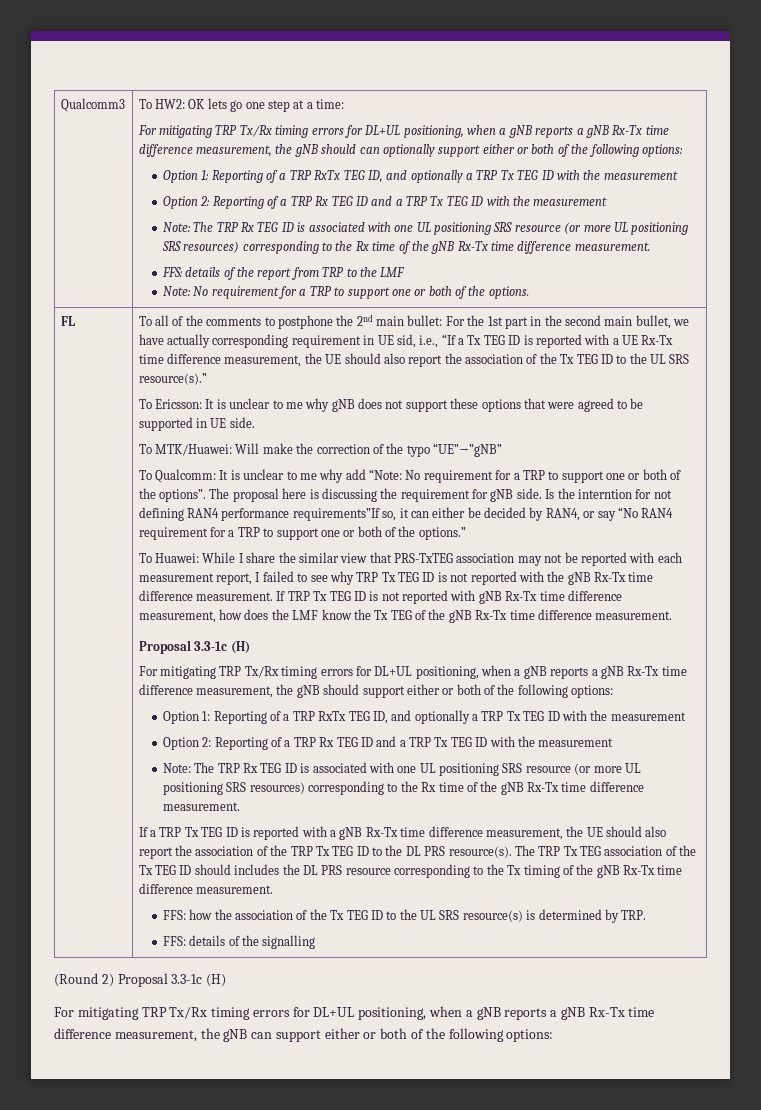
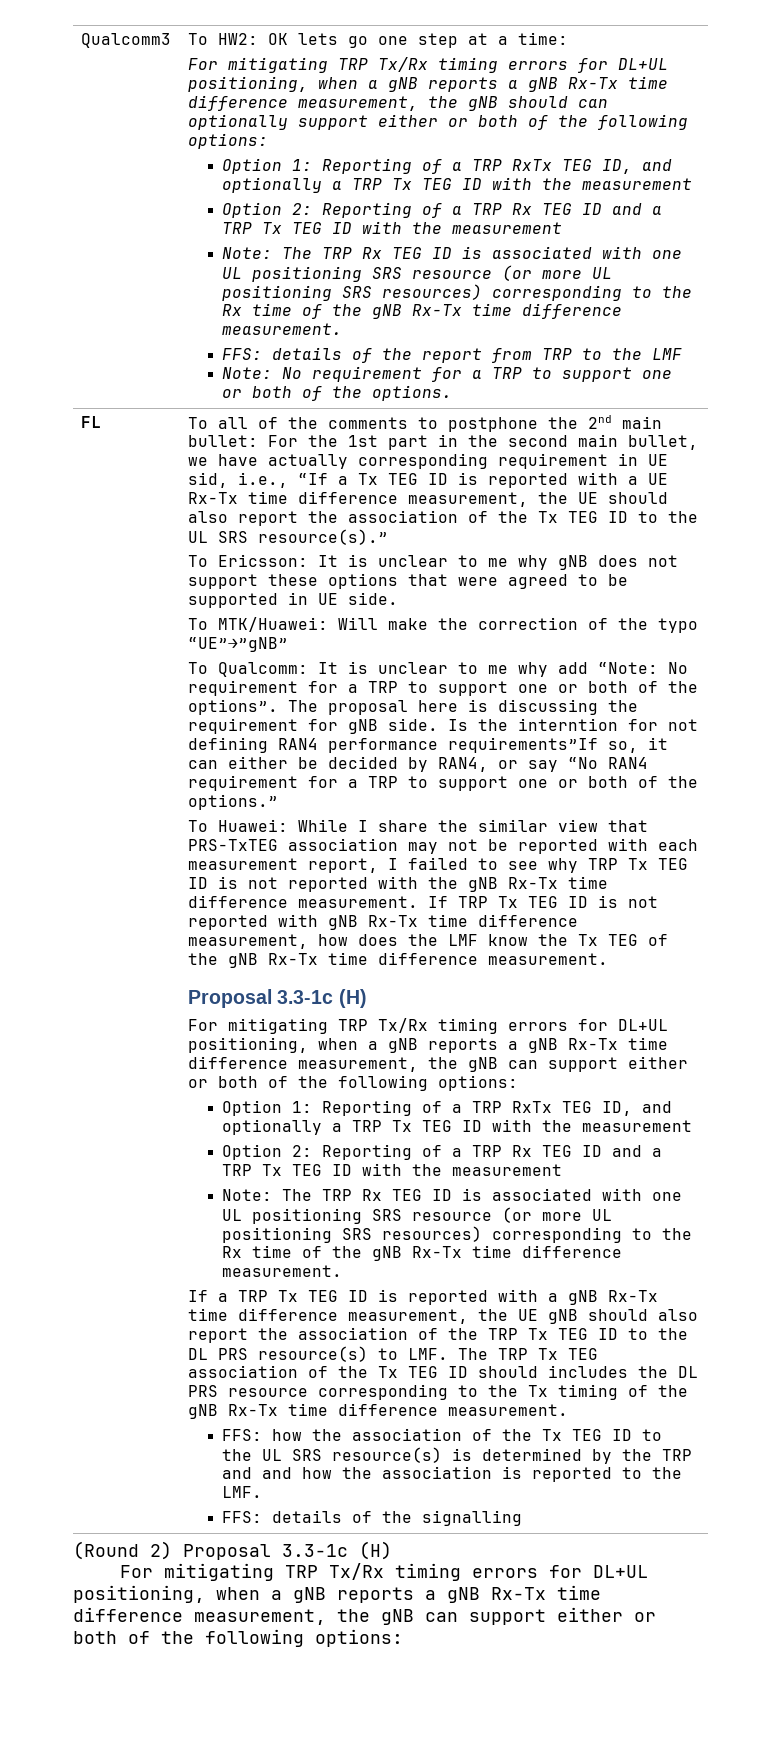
[323,684,360,695] should -> [508,1060,539,1069] can
(603, 832) none -> [548,1309,579,1324] gNB
[448,846,512,858] resource(s). -> [258,1346,449,1362] resource(s) to LMF.
[621,910,647,920] TRP. -> [622,1449,693,1461] [222,1466,683,1482] [222,1486,263,1498] the TRP and and how the association is reported to the LMF.

